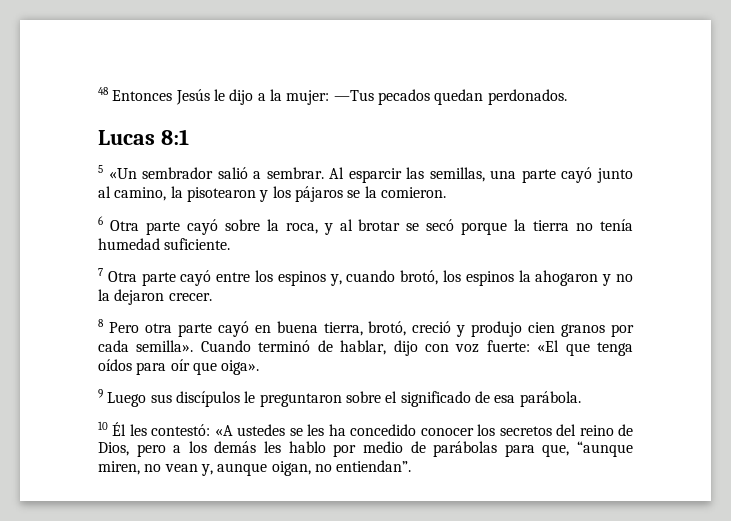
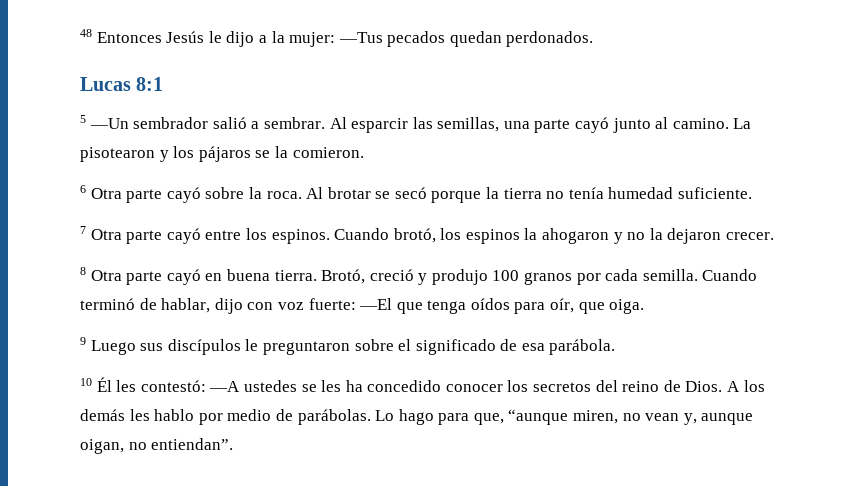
[108,168,137,179] «Un -> [89,118,129,129] —Un
[114,186,183,201] camino, la -> [672,118,752,129] camino. La
[285,219,353,235] roca, y al -> [266,187,324,199] roca. Al
[277,270,396,286] espinos y, cuando -> [271,228,390,244] espinos. Cuando
[108,322,172,333] Pero otra -> [90,270,122,281] Otra
[323,321,407,336] tierra, brotó, -> [274,269,366,284] tierra. Brotó,
[528,322,556,333] cien -> [492,270,520,281] 100
[136,340,194,352] semilla». -> [642,269,698,281] semilla.
[537,340,560,352] «El -> [359,298,393,310] —El
[170,359,260,375] oír que oiga». -> [550,298,645,314] oír, que oiga.
[214,425,233,436] «A -> [209,381,241,392] —A
[98,442,182,457] Dios, pero a -> [685,381,741,392] Dios. A
[433,441,498,457] parábolas -> [297,409,434,425] parábolas. Lo hago

